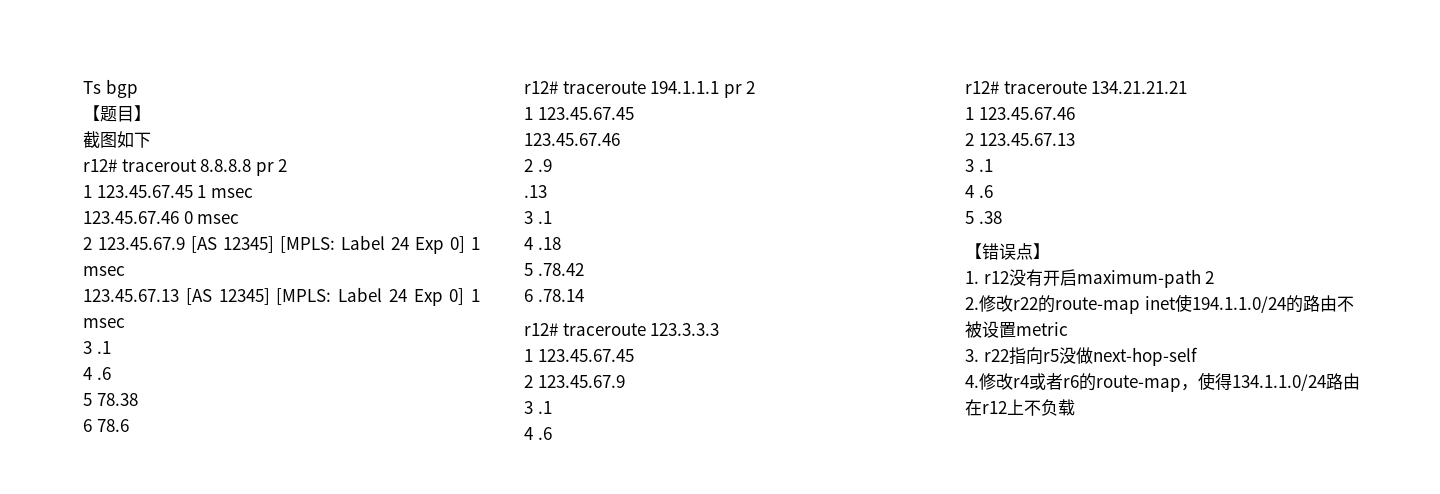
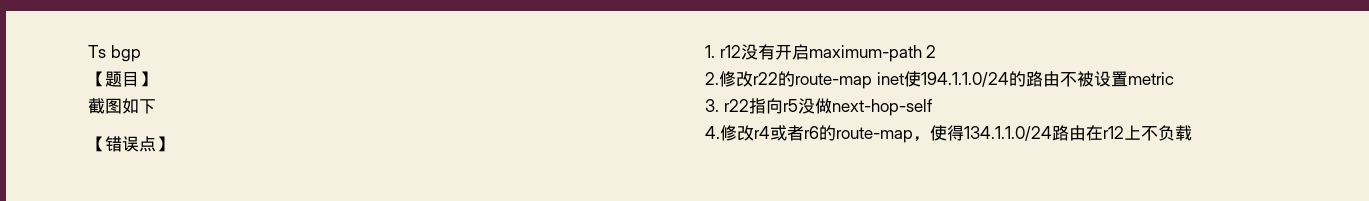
[83,159,288,176] [83,185,253,198] [83,211,240,224] [83,235,480,254] [83,266,125,276] [83,287,480,306] [83,318,125,328] [83,341,111,354] [83,367,111,380] [83,393,138,406] [83,419,129,432] [524,81,756,98] [524,107,634,120] [524,133,620,146] [524,159,552,172] [524,185,547,198] [524,211,552,224] [524,237,561,250] [524,263,584,276] [524,289,584,302] [524,323,720,336] [524,349,634,362] [524,375,625,388] [524,401,552,414] [524,427,552,440] [965,81,1188,94] [965,107,1075,120] [965,133,1075,146] [965,159,993,172] [965,185,993,198] [965,211,1002,224] // r12# tracerout 8.8.8.8 pr 2 // 1 123.45.67.45 1 msec // 123.45.67.46 0 msec // 2 123.45.67.9 [AS 12345] [MPLS: Label 24 Exp 0] 1 msec // 123.45.67.13 [AS 12345] [MPLS: Label 24 Exp 0] 1 msec // 3 .1 // 4 .6 // 5 78.38 // 6 78.6 // r12# traceroute 194.1.1.1 pr 2 // 1 123.45.67.45 // 123.45.67.46 // 2 .9 // .13 // 3 .1 // 4 .18 // 5 .78.42 // 6 .78.14 // r12# traceroute 123.3.3.3 // 1 123.45.67.45 // 2 123.45.67.9 // 3 .1 // 4 .6 // r12# traceroute 134.21.21.21 // 1 123.45.67.46 // 2 123.45.67.13 // 3 .1 // 4 .6 // 5 .38 -> (156, 106) none

